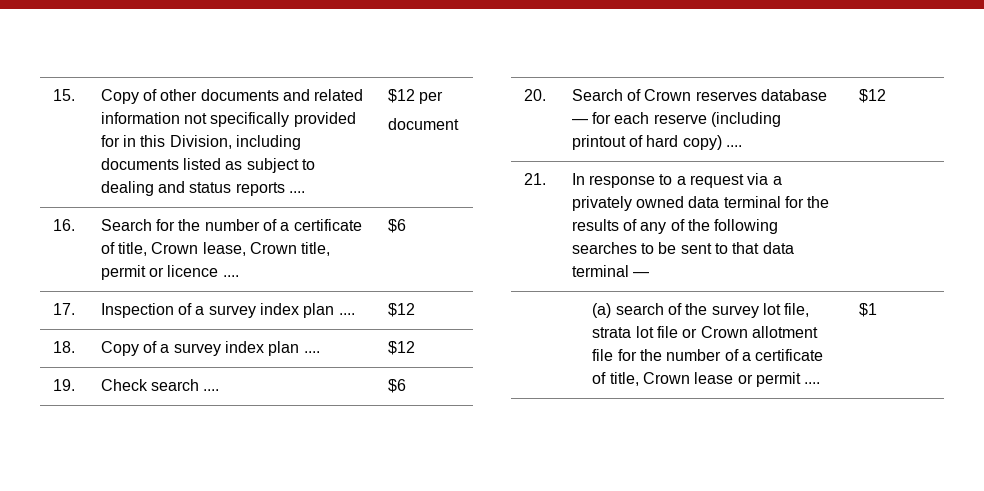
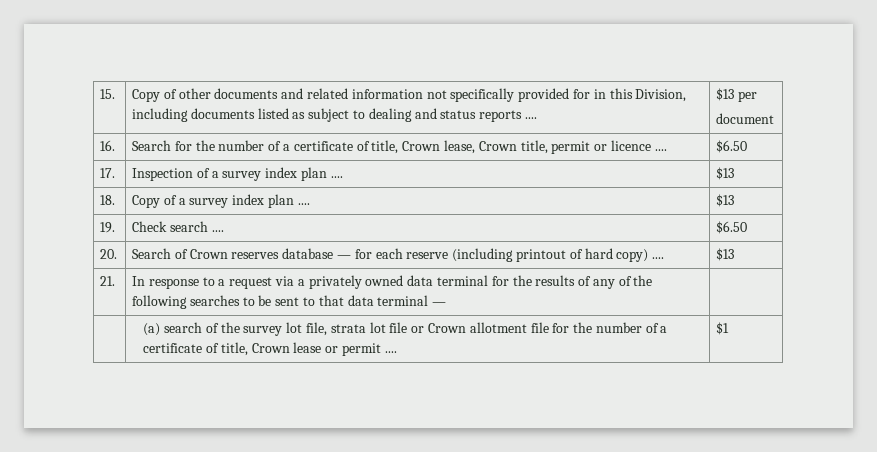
[387,89,415,103] $12 -> [716,88,735,101] $13
[387,219,406,233] $6 -> [716,140,748,153] $6.50
[387,303,415,317] $12 -> [716,167,735,180] $13
[387,341,415,355] $12 -> [716,194,735,207] $13
[387,379,406,393] $6 -> [716,221,748,234] $6.50
[858,89,886,103] $12 -> [716,248,735,261] $13

